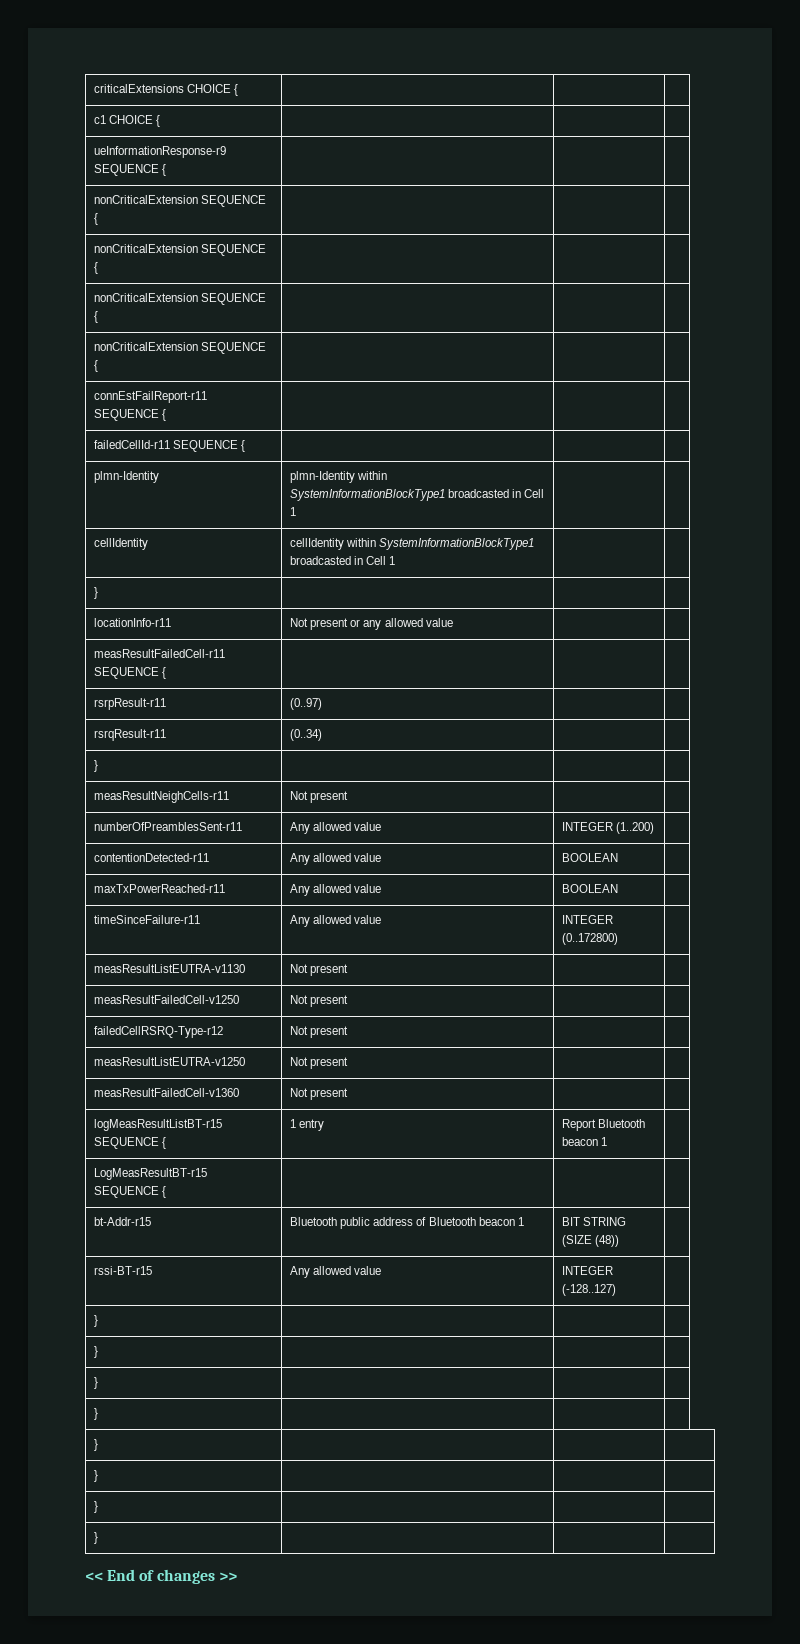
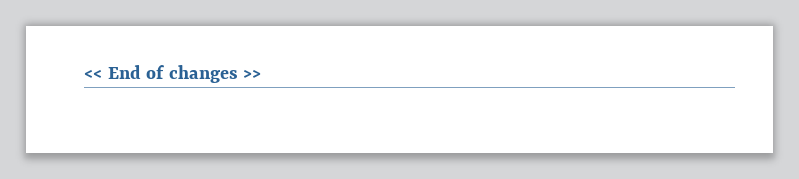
[94,84,239,96] [94,115,161,127] [94,146,227,158] [94,164,167,176] [94,195,267,207] [94,213,99,225] [94,244,267,256] [94,262,99,274] [94,293,267,305] [94,311,99,323] [94,342,267,354] [94,360,99,372] [94,391,208,403] [94,409,167,421] [94,440,246,452] [94,471,160,483] [290,471,388,483] [290,489,545,501] [290,507,297,516] [94,538,149,550] [290,538,535,550] [290,556,396,565] [94,587,99,599] [94,618,172,627] [290,618,453,630] [94,649,226,658] [94,667,167,679] [94,698,167,710] [290,698,323,710] [94,729,167,741] [290,729,323,741] [94,760,99,772] [94,791,230,803] [290,791,349,803] [94,822,243,831] [290,822,382,834] [562,822,655,834] [94,853,210,862] [290,853,382,865] [562,853,619,862] [94,884,226,893] [290,884,382,896] [562,884,619,893] [94,915,201,924] [290,915,382,927] [562,915,614,924] [562,933,619,945] [94,964,246,973] [290,964,349,976] [94,995,240,1004] [290,995,349,1007] [94,1026,224,1038] [290,1026,349,1038] [94,1057,246,1066] [290,1057,349,1069] [94,1088,240,1097] [290,1088,349,1100] [94,1119,223,1131] [94,1137,167,1149] [290,1119,325,1131] [562,1119,646,1131] [562,1137,608,1146] [94,1168,208,1180] [94,1186,167,1198] [94,1217,152,1226] [290,1217,524,1229] [562,1217,627,1226] [562,1235,620,1247] [94,1266,153,1275] [290,1266,382,1278] [562,1266,614,1275] [562,1284,617,1296] [94,1315,99,1327] [94,1346,99,1358] [94,1377,99,1389] [94,1408,99,1420] [94,1439,99,1451] [94,1470,99,1482] [94,1501,99,1513] [94,1532,99,1544] criticalExtensions CHOICE { | | | // c1 CHOICE { | | | // ueInformationResponse-r9 SEQUENCE { | | | // nonCriticalExtension SEQUENCE { | | | // nonCriticalExtension SEQUENCE { | | | // nonCriticalExtension SEQUENCE { | | | // nonCriticalExtension SEQUENCE { | | | // connEstFailReport-r11 SEQUENCE { | | | // failedCellId-r11 SEQUENCE { | | | // plmn-Identity | plmn-Identity within SystemInformationBlockType1 broadcasted in Cell 1 | | // cellIdentity | cellIdentity within SystemInformationBlockType1 broadcasted in Cell 1 | | // } | | | // locationInfo-r11 | Not present or any allowed value | | // measResultFailedCell-r11 SEQUENCE { | | | // rsrpResult-r11 | (0..97) | | // rsrqResult-r11 | (0..34) | | // } | | | // measResultNeighCells-r11 | Not present | | // numberOfPreamblesSent-r11 | Any allowed value | INTEGER (1..200) | // contentionDetected-r11 | Any allowed value | BOOLEAN | // maxTxPowerReached-r11 | Any allowed value | BOOLEAN | // timeSinceFailure-r11 | Any allowed value | INTEGER (0..172800) | // measResultListEUTRA-v1130 | Not present | | // measResultFailedCell-v1250 | Not present | | // failedCellRSRQ-Type-r12 | Not present | | // measResultListEUTRA-v1250 | Not present | | // measResultFailedCell-v1360 | Not present | | // logMeasResultListBT-r15 SEQUENCE { | 1 entry | Report Bluetooth beacon 1 | // LogMeasResultBT-r15 SEQUENCE { | | | // bt-Addr-r15 | Bluetooth public address of Bluetooth beacon 1 | BIT STRING (SIZE (48)) | // rssi-BT-r15 | Any allowed value | INTEGER (-128..127) | // } | | | // } | | | // } | | | // } | | | // } | | | // } | | | // } | | | // } | | | // -> (84, 74) none

